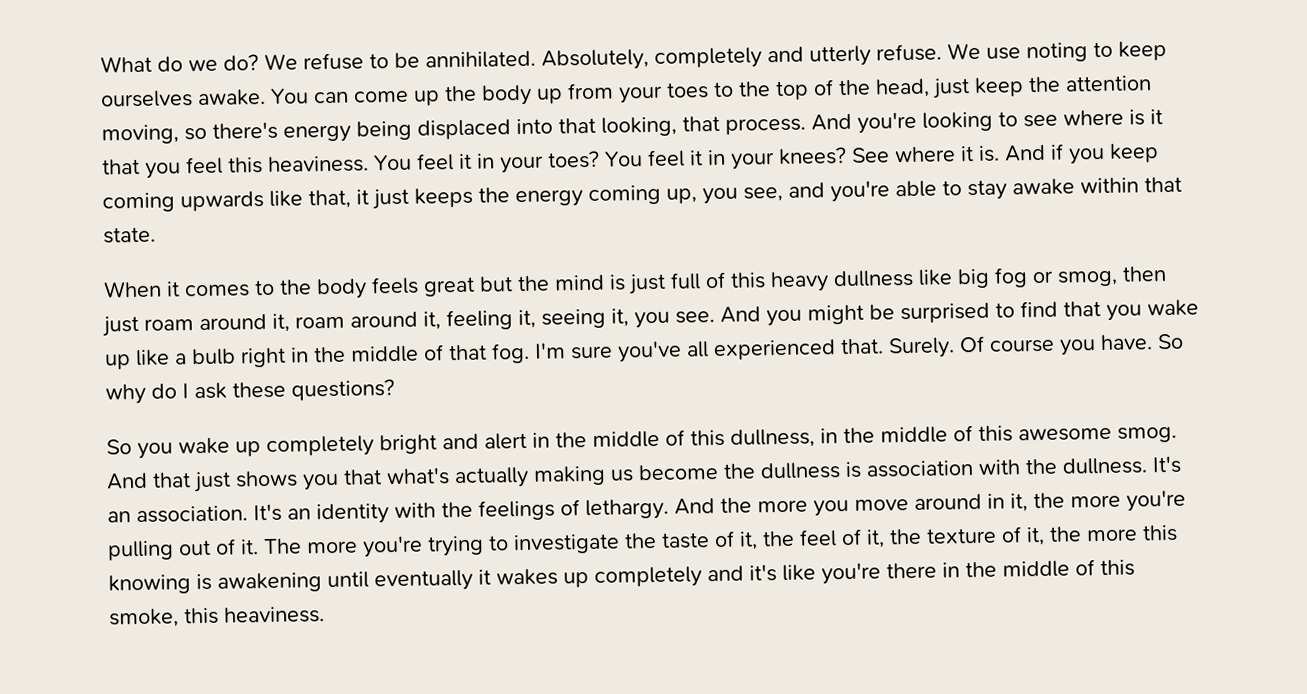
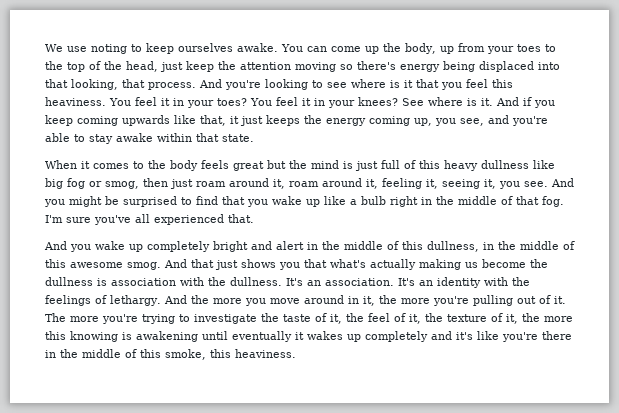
[100,43,942,73] What do we do? We refuse to be annihilated. Absolutely, completely and utterly refuse. -> (45, 48) none
[481,84,532,106] body -> [405,43,436,54] body,
[101,124,179,145] moving, -> [295,62,336,72] moving
[960,145,1000,162] it is. -> [467,98,493,106] is it.
[888,333,1184,359] [105,379,395,405] [106,439,132,455] Surely. Of course you have. So why do I ask these questions? // So -> [44,241,67,250] // And

